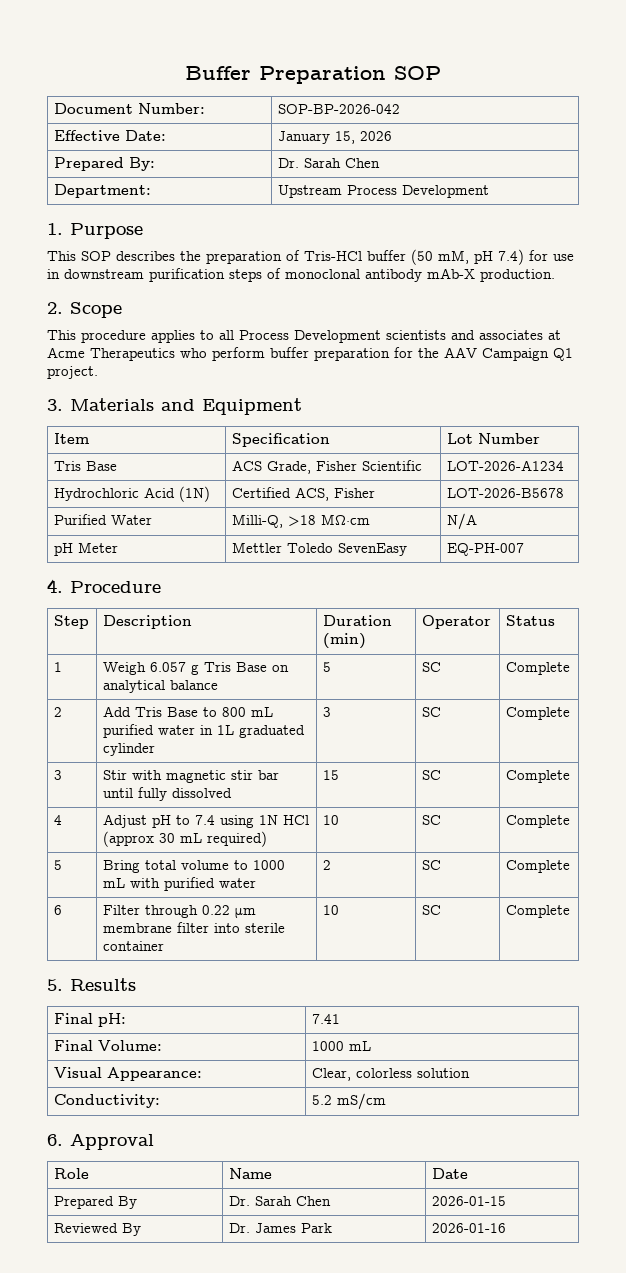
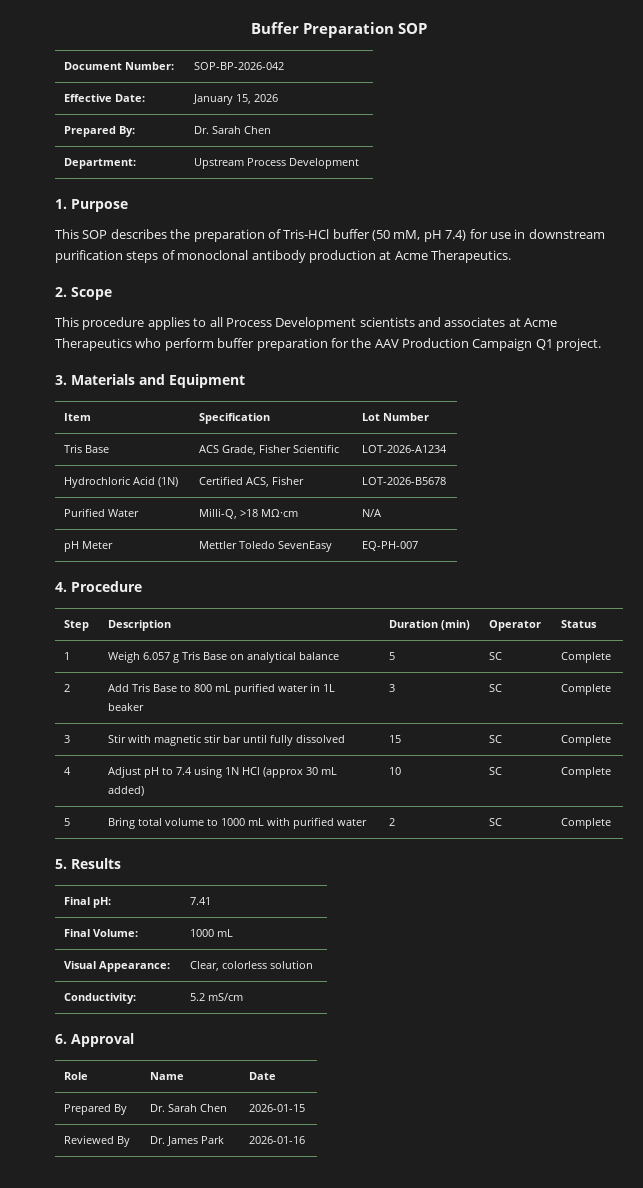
[427,268,555,282] mAb-X production. -> [308,250,511,263] production at Acme Therapeutics.
(477, 352) none -> [402,338,469,348] Production
[238,725,305,738] [102,743,155,756] graduated cylinder -> [108,703,145,711] beaker
[206,831,267,847] required) -> [108,786,145,796] added)
[53,905,62,915] [102,905,256,918] [102,922,285,933] [102,941,164,951] [322,905,339,915] [421,905,441,915] [505,905,570,918] // 6 | Filter through 0.22 μm membrane filter into sterile container | 10 | SC | Complete -> (612, 823) none

